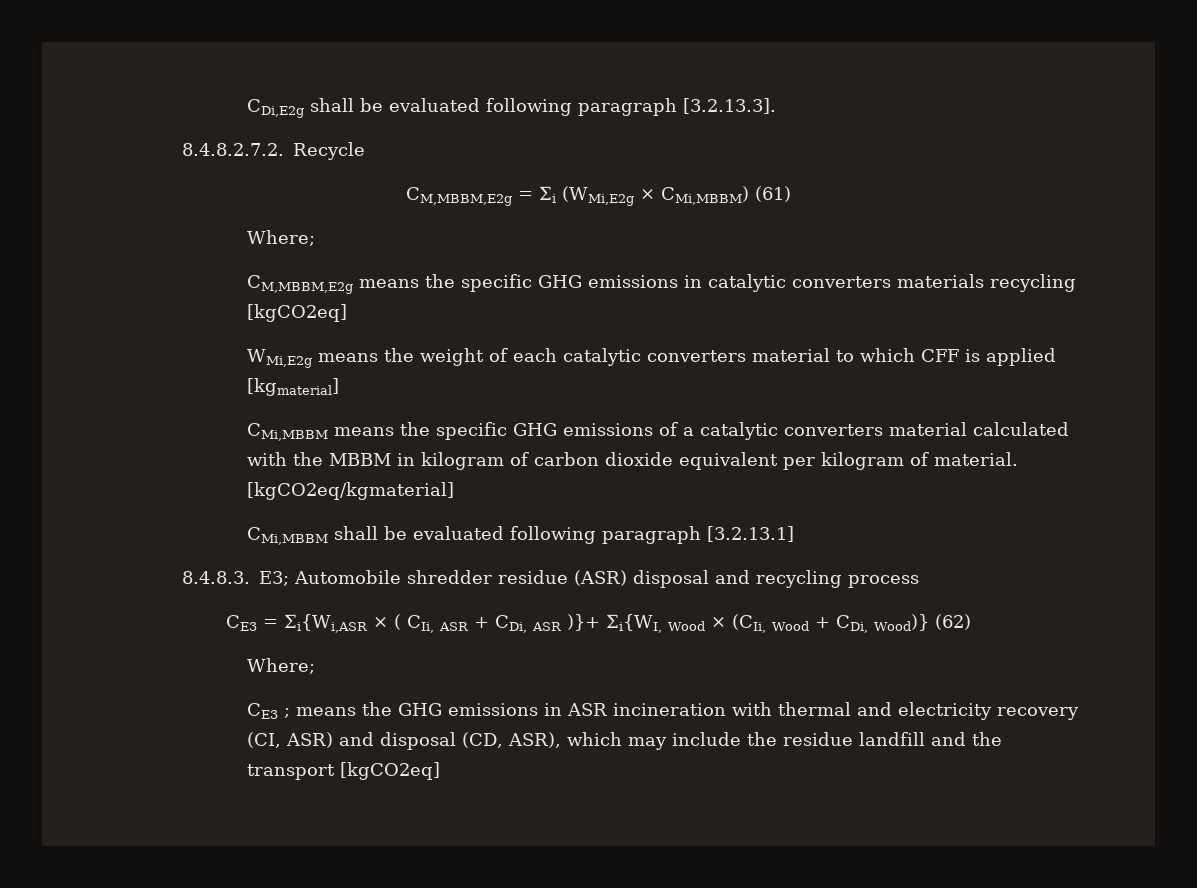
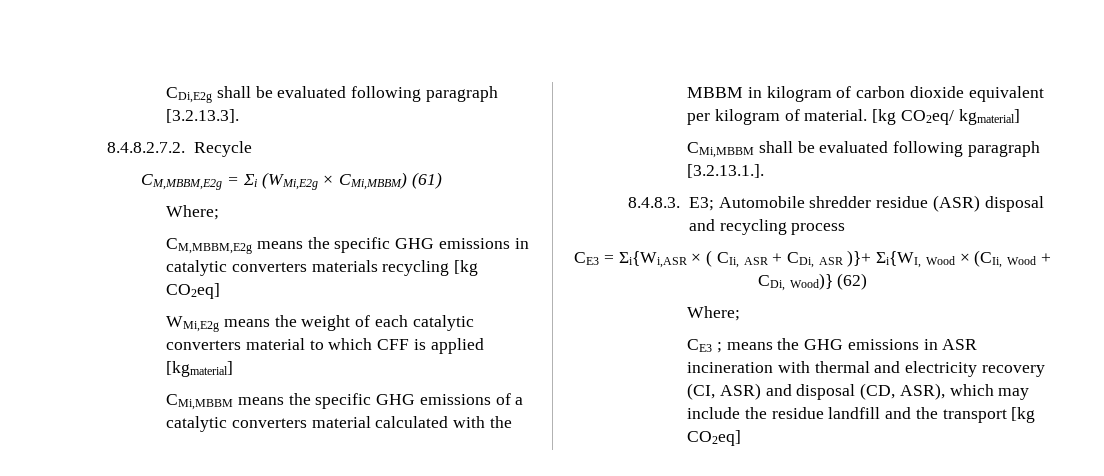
[246,304,347,322] [kgCO2eq] -> [454,260,479,276] [166,283,221,299] [kg CO2eq]
[246,482,454,500] [kgCO2eq/kgmaterial] -> [872,109,1020,125] [kg CO2eq/ kgmaterial]
[706,526,794,542] [3.2.13.1] -> [687,164,765,178] [3.2.13.1.].
[339,762,440,780] [kgCO2eq] -> [1011,407,1036,423] [687,430,742,446] [kg CO2eq]

